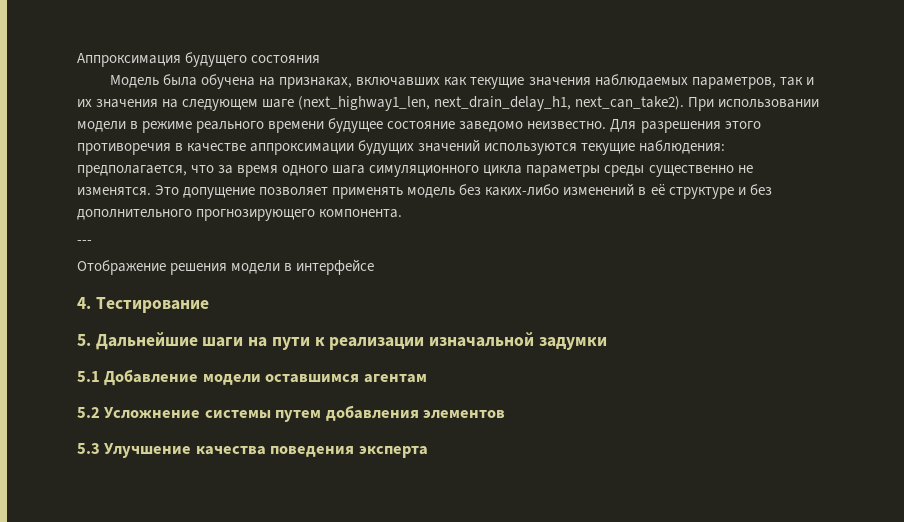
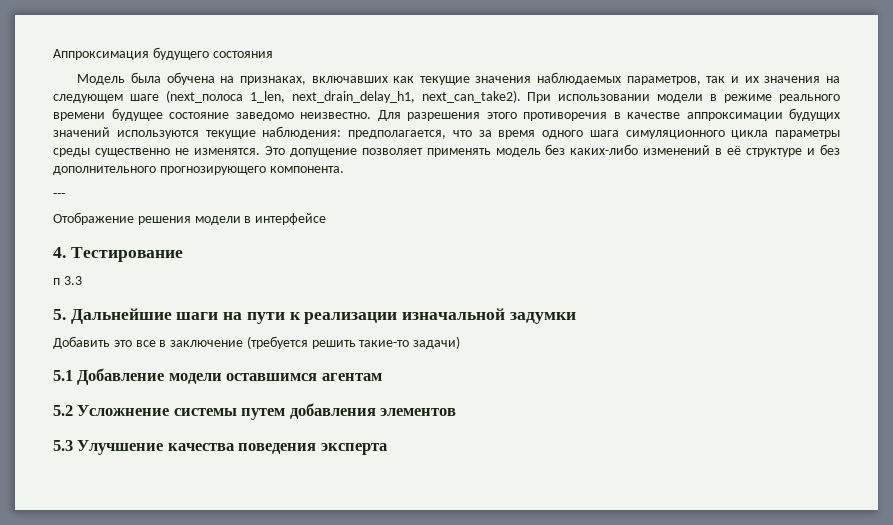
[298,96,431,111] (next_highway1_len, -> [165,90,285,103] (next_полоса 1_len,
(209, 305) none -> [53,276,82,285] // п 3.3
(607, 343) none -> [53,336,461,349] // Добавить это все в заключение (требуется решить такие-то задачи)

